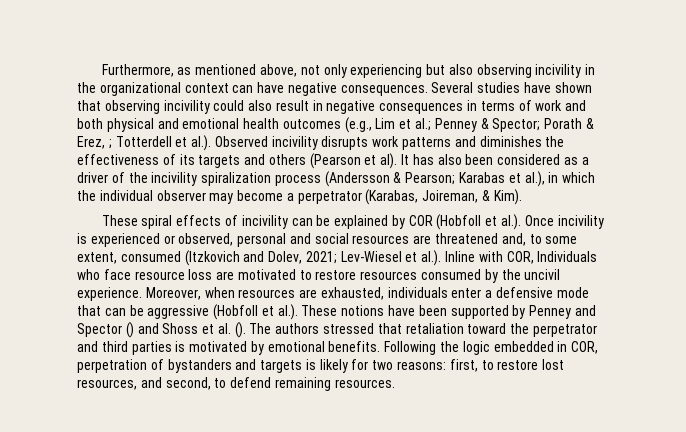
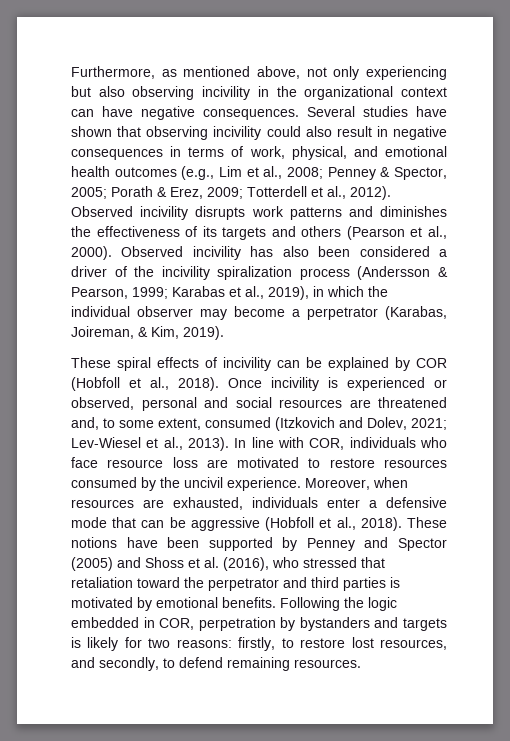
[535,100,587,111] [77,118,154,132] work and both physical -> [249,146,347,160] work, physical,
[415,118,541,132] al.; Penney & Spector; -> [263,166,447,180] [71,187,107,199] al., 2008; Penney & Spector, 2005;
[108,139,112,149] ; -> [207,187,243,199] 2009;
[191,135,212,151] al.). -> [327,186,391,200] al., 2012).
[380,153,410,169] al). It -> [427,226,447,239] [71,246,241,260] al., 2000). Observed incivility
[563,157,578,165] as -> (430, 251) none
[405,171,545,187] Pearson; Karabas et al.), -> [71,286,309,300] Pearson, 1999; Karabas et al., 2019),
[493,189,522,205] Kim). -> [151,326,224,340] Kim, 2019).
[500,214,521,230] al.). -> [150,377,219,391] al., 2018).
[421,250,476,266] al.). Inline -> [163,437,274,451] al., 2013). In line
[537,251,598,262] Individuals -> [349,437,416,448] individuals
[277,304,298,320] al.). -> [336,517,402,531] al., 2018).
[125,322,134,338] () -> [71,557,113,571] (2005)
[234,322,320,338] (). The authors -> [223,557,299,571] (2016), who
[150,359,164,370] of -> [280,617,296,631] by
[449,359,478,372] first, -> [238,637,276,651] firstly,
[165,377,211,390] second, -> [99,657,159,671] secondly,

